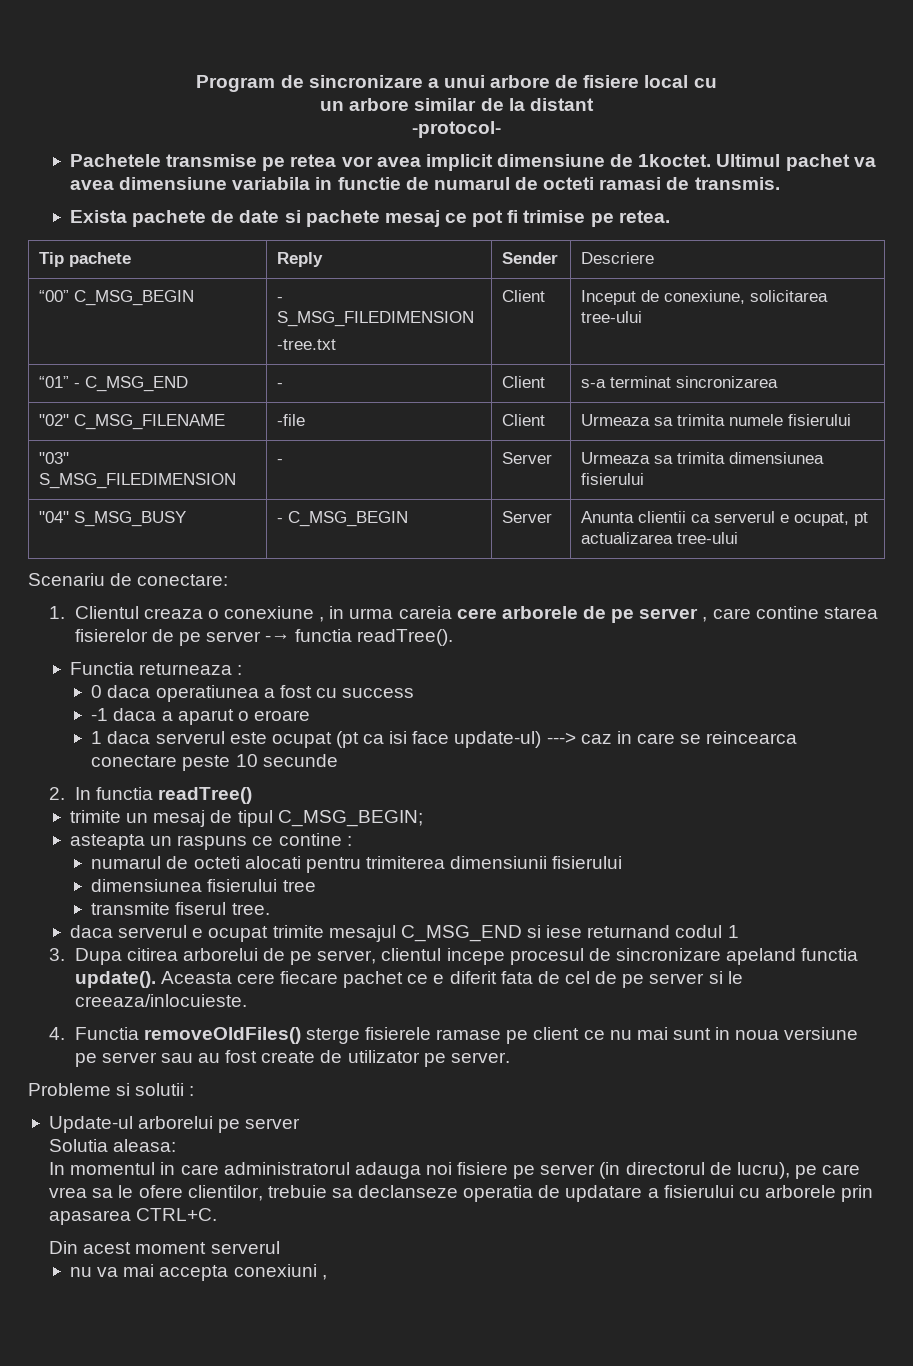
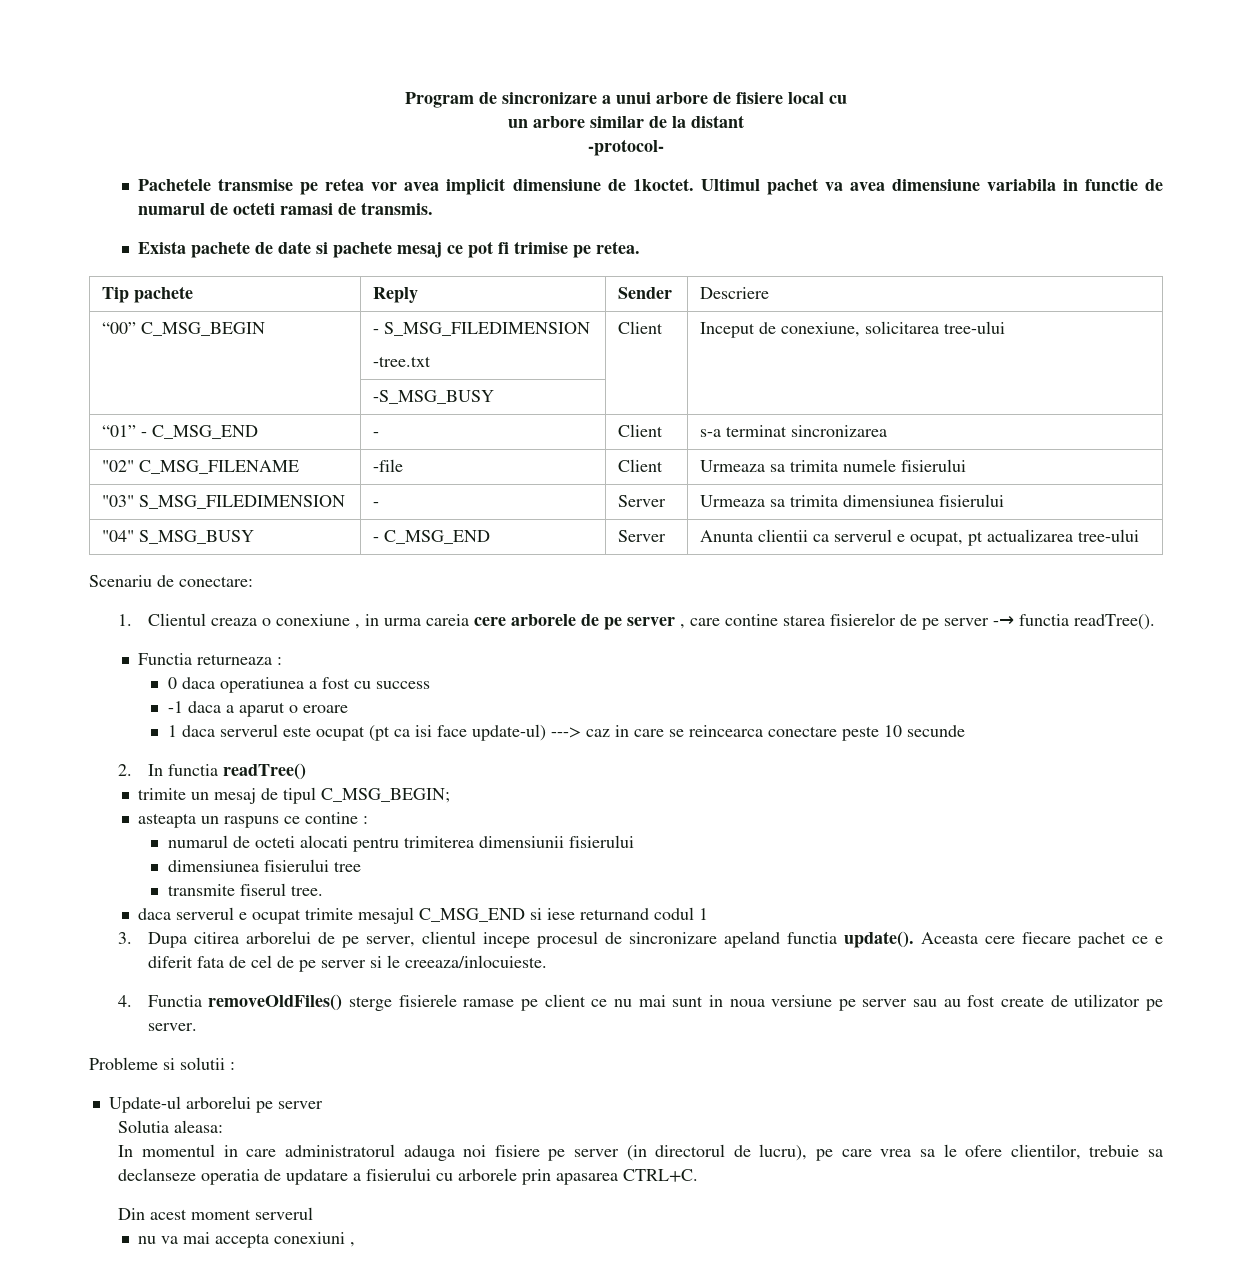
(642, 317) none -> [373,390,495,404] // | -S_MSG_BUSY | |
[287,511,408,527] C_MSG_BEGIN -> [384,530,491,544] C_MSG_END

